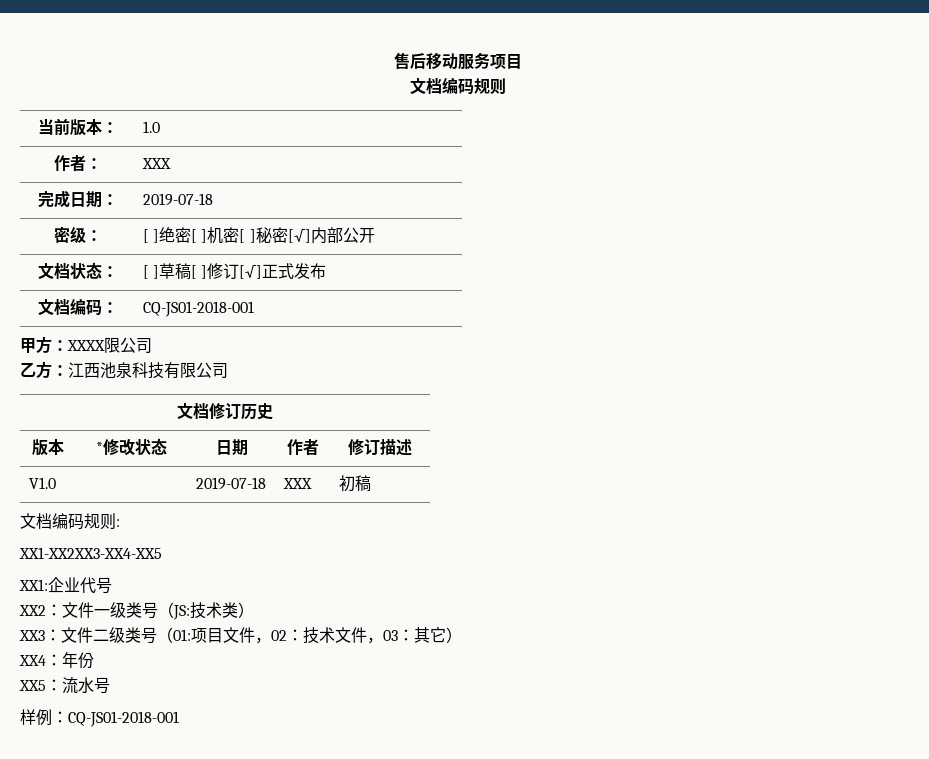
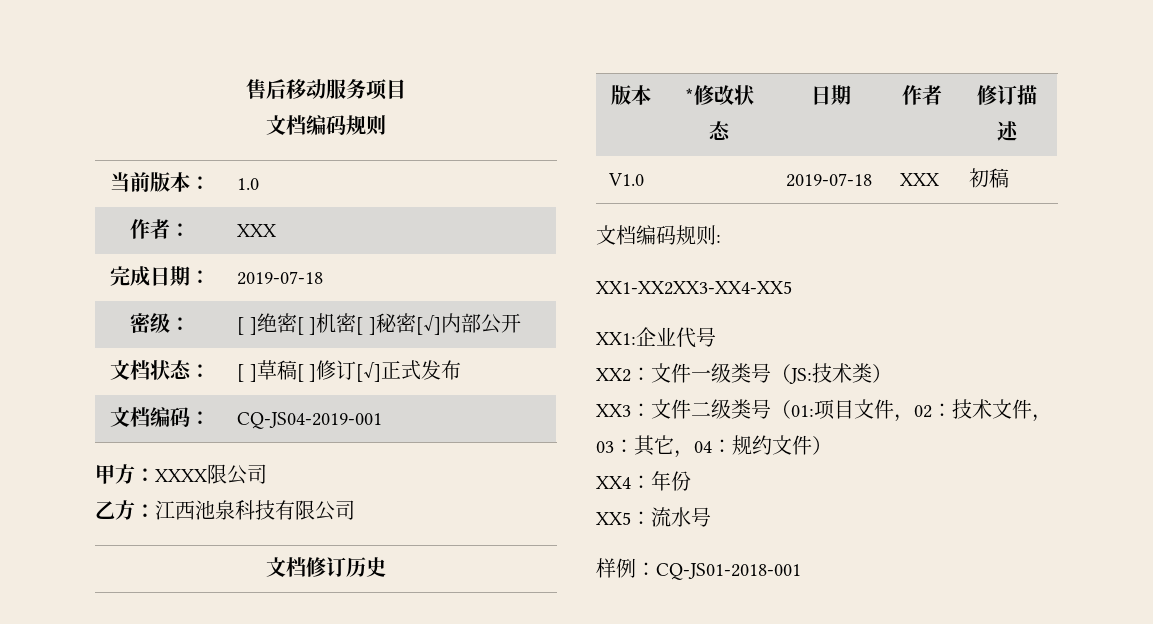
[142,301,254,317] CQ-JS01-2018-001 -> [237,412,383,429] CQ-JS04-2019-001
(446, 635) none -> [674,435,812,458] ，04：规约文件

